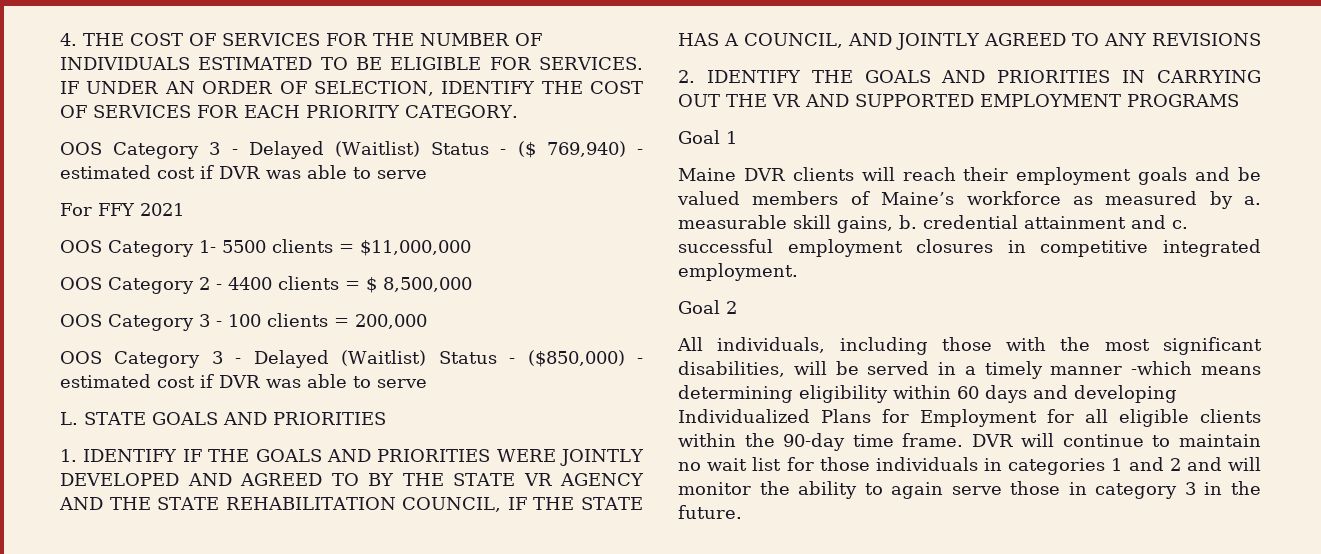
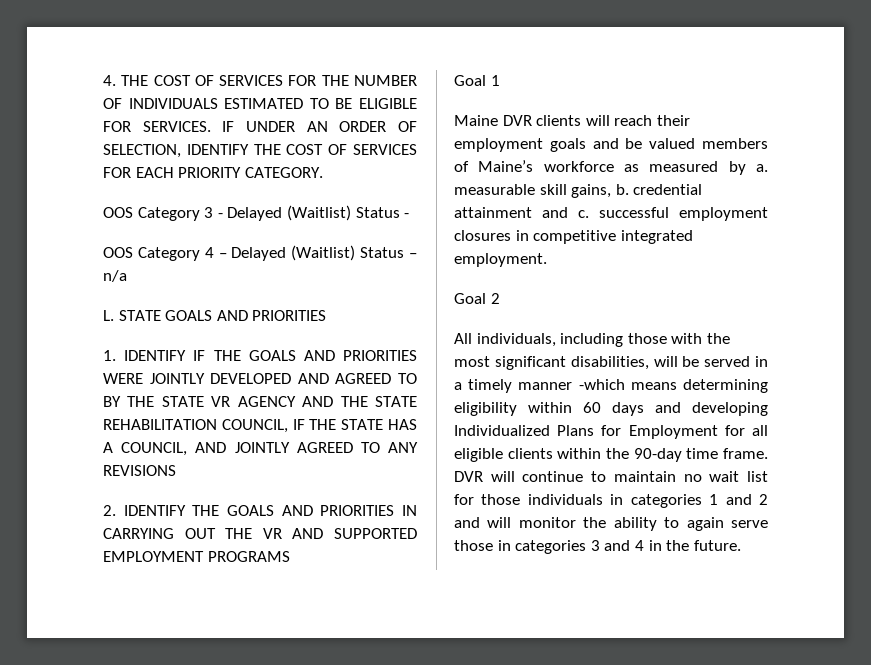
[517,141,644,158] [60,165,427,179] [60,203,184,216] [60,239,471,257] [60,276,472,294] [60,313,427,331] [60,350,643,368] [60,374,427,388] ($ 769,940) - estimated cost if DVR was able to serve // For FFY 2021 // OOS Category 1- 5500 clients = $11,000,000 // OOS Category 2 - 4400 clients = $ 8,500,000 // OOS Category 3 - 100 clients = 200,000 // OOS Category 3 - Delayed (Waitlist) Status - ($850,000) - estimated cost if DVR was able to serve -> [103,245,417,261] [103,270,127,282] // OOS Category 4 – Delayed (Waitlist) Status – n/a
[1095,482,1196,499] category 3 -> [515,540,644,554] categories 3 and 4

